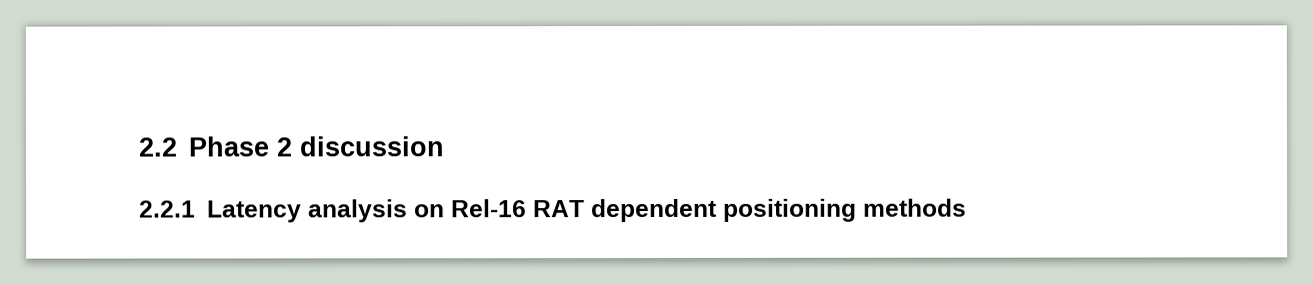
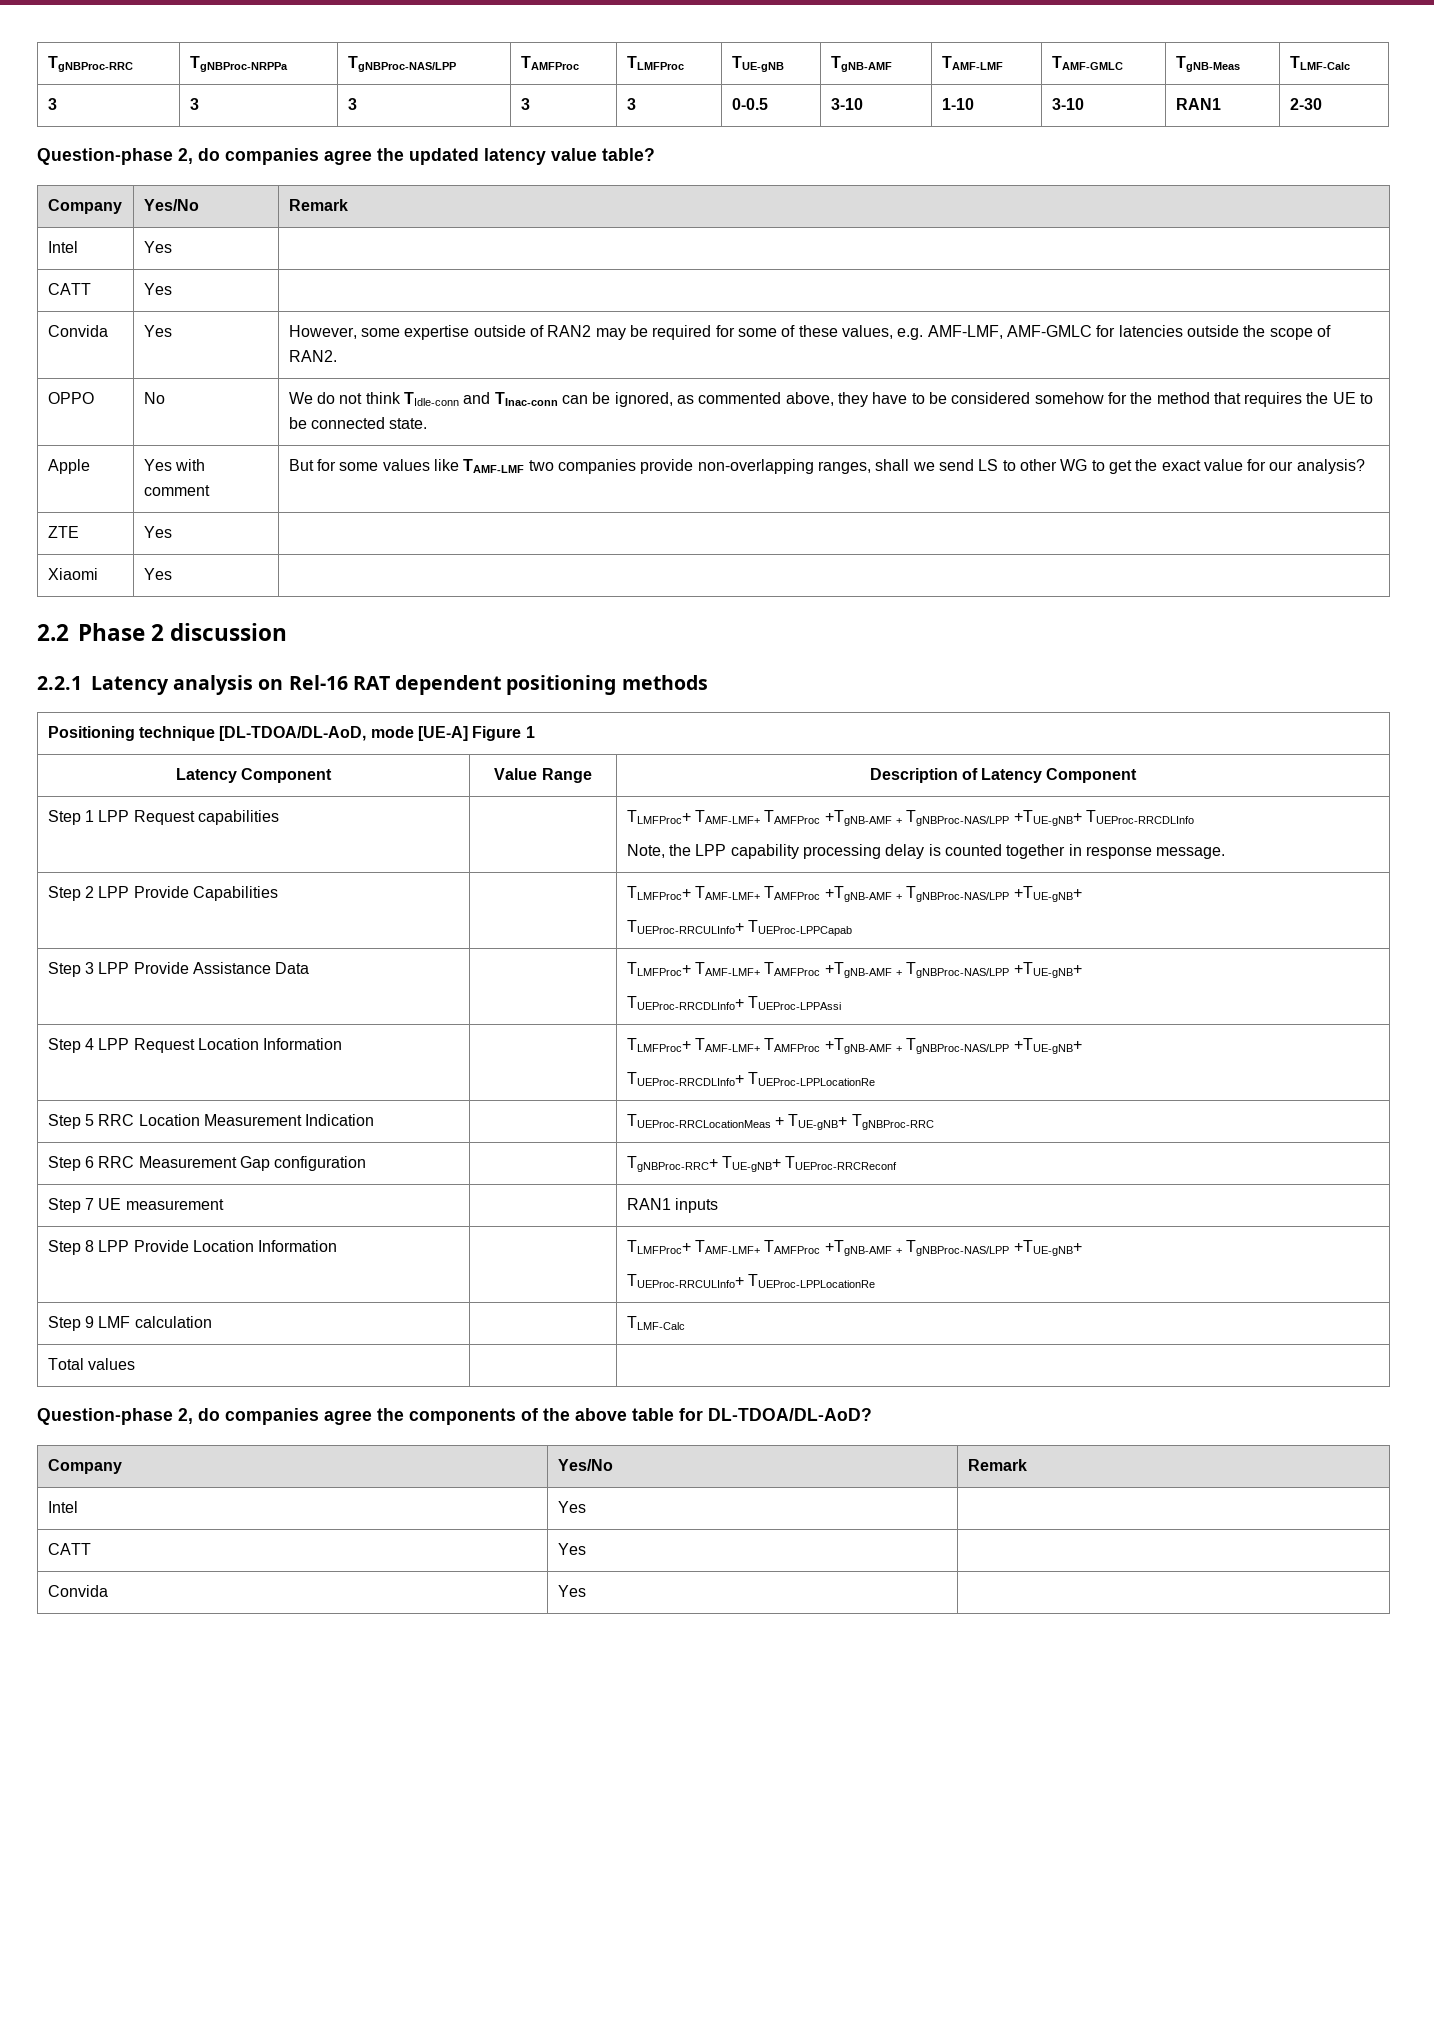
(138, 147) none -> [47,56,133,72] [189,56,288,72] [347,56,456,72] [520,56,579,70] [626,56,684,70] [731,56,784,72] [830,56,892,72] [941,56,1003,70] [1051,56,1123,70] [1175,56,1240,72] [1289,56,1350,70] [47,98,57,110] [189,98,199,110] [347,98,357,110] [520,98,530,110] [626,98,636,110] [731,98,768,110] [830,98,863,110] [941,98,974,110] [1051,98,1084,110] [1175,98,1221,110] [1289,98,1322,110] [37,148,655,165] [47,199,122,214] [143,199,199,211] [288,199,348,211] [47,241,78,253] [143,241,172,253] [47,283,91,295] [143,283,172,295] [47,325,108,337] [143,325,172,337] [288,325,1331,340] [288,350,337,362] [47,392,94,404] [143,392,165,404] [288,392,1374,407] [288,417,428,429] [47,459,90,474] [143,459,206,471] [143,485,210,496] [288,459,1365,474] [47,526,79,538] [143,526,172,538] [47,568,98,580] [143,568,172,580] TgNBProc-RRC | TgNBProc-NRPPa | TgNBProc-NAS/LPP | TAMFProc | TLMFProc | TUE-gNB | TgNB-AMF | TAMF-LMF | TAMF-GMLC | TgNB-Meas | TLMF-Calc // 3 | 3 | 3 | 3 | 3 | 0-0.5 | 3-10 | 1-10 | 3-10 | RAN1 | 2-30 // Question-phase 2, do companies agree the updated latency value table? // Company | Yes/No | Remark // Intel | Yes | // CATT | Yes | // Convida | Yes | However, some expertise outside of RAN2 may be required for some of these values, e.g. AMF-LMF, AMF-GMLC for latencies outside the scope of RAN2. // OPPO | No | We do not think TIdle-conn and TInac-conn can be ignored, as commented above, they have to be considered somehow for the method that requires the UE to be connected state. // Apple | Yes with comment | But for some values like TAMF-LMF two companies provide non-overlapping ranges, shall we send LS to other WG to get the exact value for our analysis? // ZTE | Yes | // Xiaomi | Yes | //
(967, 207) none -> [47,726,535,741] [175,768,333,783] [494,768,592,783] [869,768,1138,783] [47,810,280,825] [626,810,1195,826] [626,844,1226,859] [47,886,279,901] [626,886,1082,902] [626,920,853,936] [47,962,310,977] [626,962,1082,978] [626,996,842,1010] [47,1038,343,1053] [626,1038,1082,1054] [626,1072,876,1086] [47,1114,375,1129] [626,1114,934,1130] [47,1156,367,1171] [626,1156,898,1172] [47,1198,224,1213] [626,1198,719,1213] [47,1240,338,1255] [626,1240,1082,1256] [626,1274,876,1288] [47,1316,212,1331] [626,1316,685,1330] [47,1358,136,1370] [37,1408,872,1425] [47,1459,122,1474] [557,1459,613,1471] [967,1459,1027,1471] [47,1501,78,1513] [557,1501,586,1513] [47,1543,91,1555] [557,1543,586,1555] [47,1585,108,1597] [557,1585,586,1597] // Positioning technique [DL-TDOA/DL-AoD, mode [UE-A] Figure 1 // Latency Component | Value Range | Description of Latency Component // Step 1 LPP Request capabilities | | TLMFProc+ TAMF-LMF+ TAMFProc +TgNB-AMF + TgNBProc-NAS/LPP +TUE-gNB+ TUEProc-RRCDLInfo // Note, the LPP capability processing delay is counted together in response message. // Step 2 LPP Provide Capabilities | | TLMFProc+ TAMF-LMF+ TAMFProc +TgNB-AMF + TgNBProc-NAS/LPP +TUE-gNB+ // TUEProc-RRCULInfo+ TUEProc-LPPCapab // Step 3 LPP Provide Assistance Data | | TLMFProc+ TAMF-LMF+ TAMFProc +TgNB-AMF + TgNBProc-NAS/LPP +TUE-gNB+ // TUEProc-RRCDLInfo+ TUEProc-LPPAssi // Step 4 LPP Request Location Information | | TLMFProc+ TAMF-LMF+ TAMFProc +TgNB-AMF + TgNBProc-NAS/LPP +TUE-gNB+ // TUEProc-RRCDLInfo+ TUEProc-LPPLocationRe // Step 5 RRC Location Measurement Indication | | TUEProc-RRCLocationMeas + TUE-gNB+ TgNBProc-RRC // Step 6 RRC Measurement Gap configuration | | TgNBProc-RRC+ TUE-gNB+ TUEProc-RRCReconf // Step 7 UE measurement | | RAN1 inputs // Step 8 LPP Provide Location Information | | TLMFProc+ TAMF-LMF+ TAMFProc +TgNB-AMF + TgNBProc-NAS/LPP +TUE-gNB+ // TUEProc-RRCULInfo+ TUEProc-LPPLocationRe // Step 9 LMF calculation | | TLMF-Calc // Total values | | // Question-phase 2, do companies agree the components of the above table for DL-TDOA/DL-AoD? // Company | Yes/No | Remark // Intel | Yes | // CATT | Yes | // Convida | Yes |

